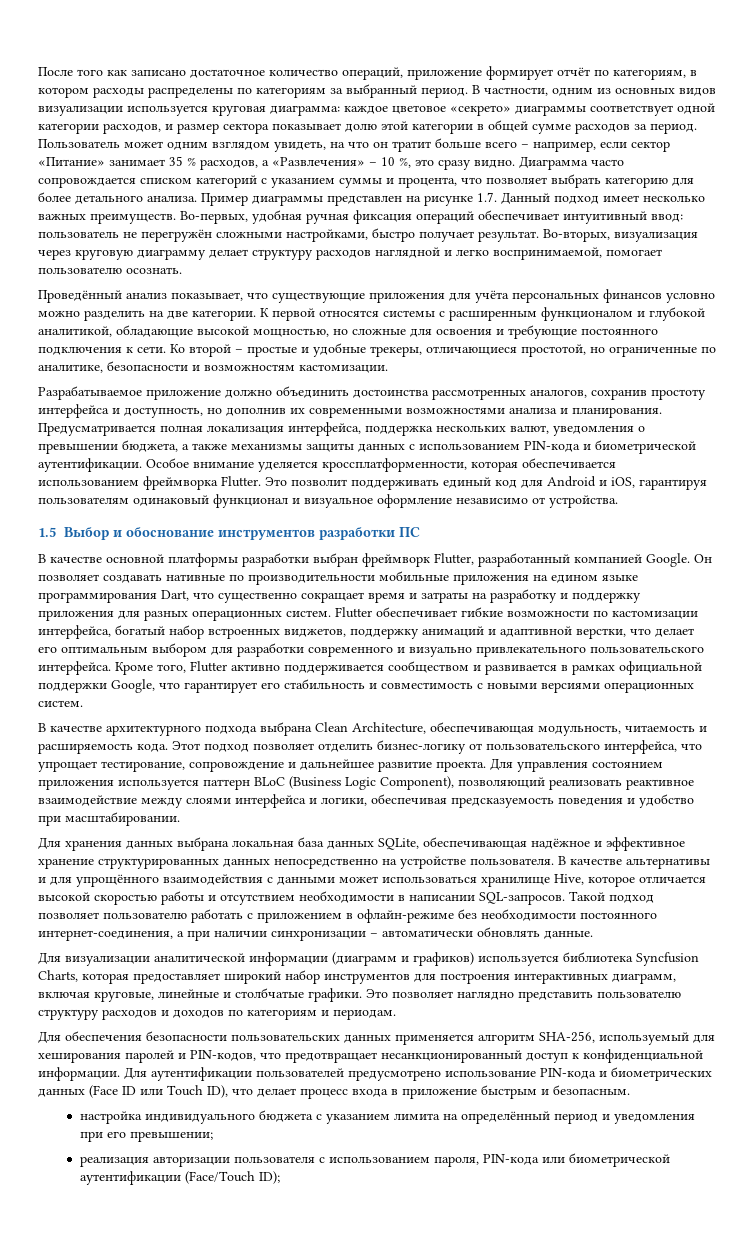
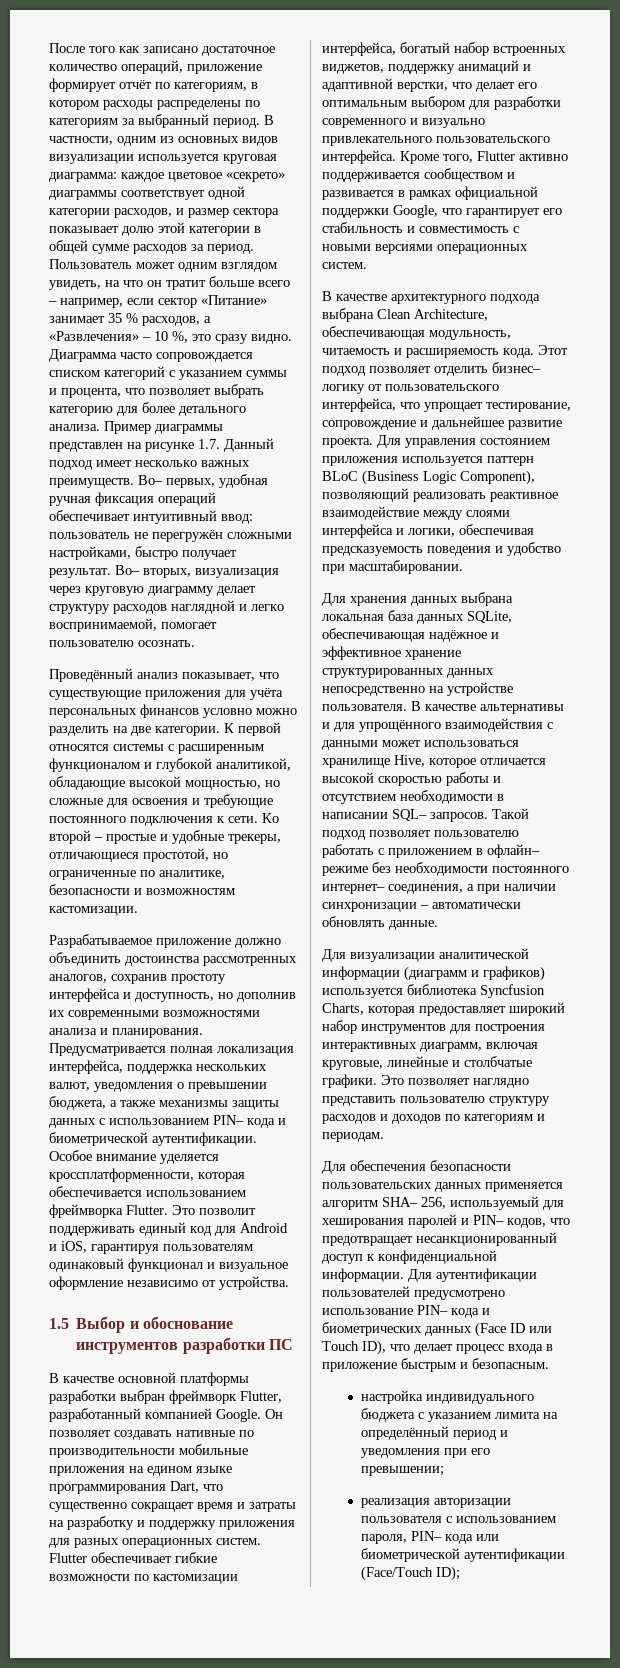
[180,211,248,224] Во-первых, -> [138,475,215,488] Во– первых,
[543,229,610,242] Во-вторых, -> [115,565,191,578] Во– вторых,
[524,441,580,452] PIN-кода -> [213,1115,275,1128] PIN– кода
[377,740,466,754] бизнес-логику -> [492,362,541,373] [322,384,365,394] бизнес– логику
[479,892,565,905] SQL-запросов. -> [392,809,488,822] SQL– запросов.
[357,909,454,923] офлайн-режиме -> [487,844,540,858] [322,866,368,876] офлайн– режиме
[38,930,173,941] интернет-соединения, -> [322,884,463,894] интернет– соединения,
[539,1031,595,1043] SHA-256, -> [382,1197,446,1209] SHA– 256,
[190,1050,256,1061] PIN-кодов, -> [473,1215,546,1228] PIN– кодов,
[540,1068,596,1079] PIN-кода -> [417,1305,479,1318] PIN– кода
[482,1154,539,1165] PIN-кода -> [410,1531,473,1544] PIN– кода

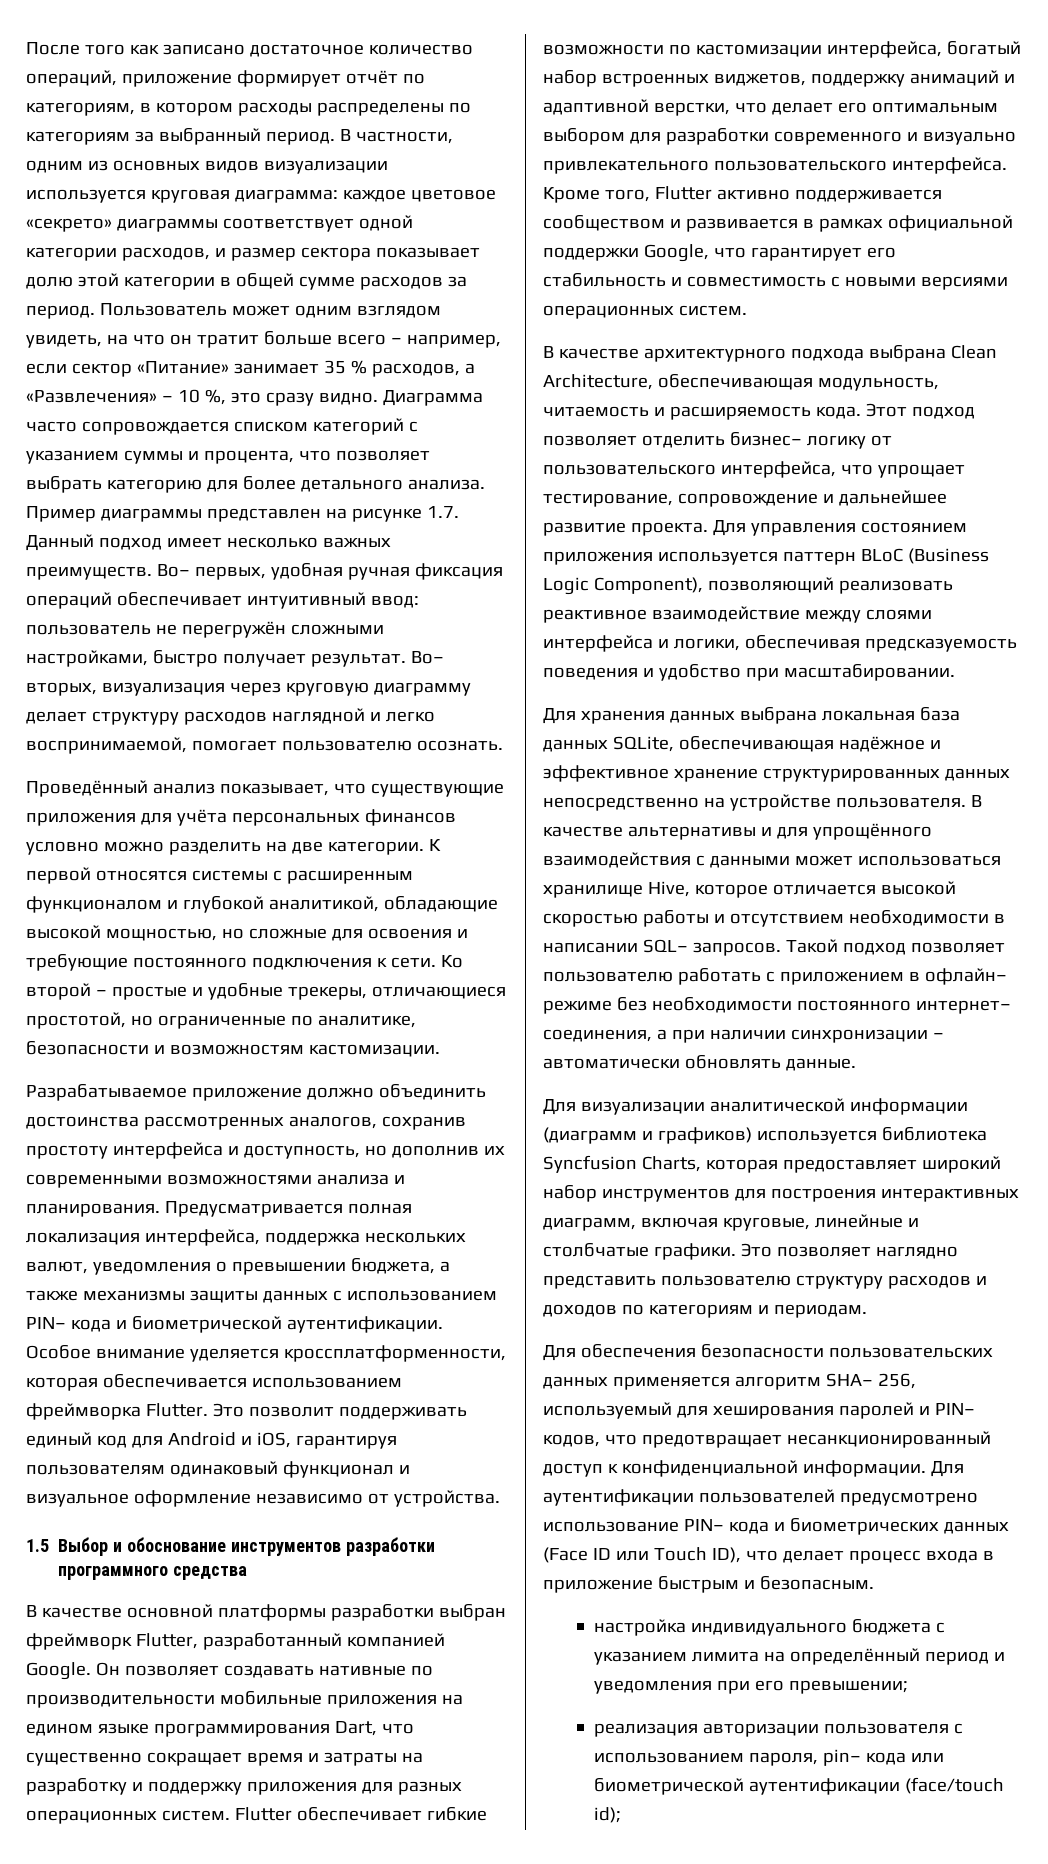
[268,1339,293,1350] ПС -> [58,1566,248,1580] программного средства
[410,1531,442,1541] PIN– -> [822,1749,861,1766] pin–
[360,1566,460,1581] (Face/Touch ID); -> [904,1777,1004,1794] [593,1807,621,1823] (face/touch id);

